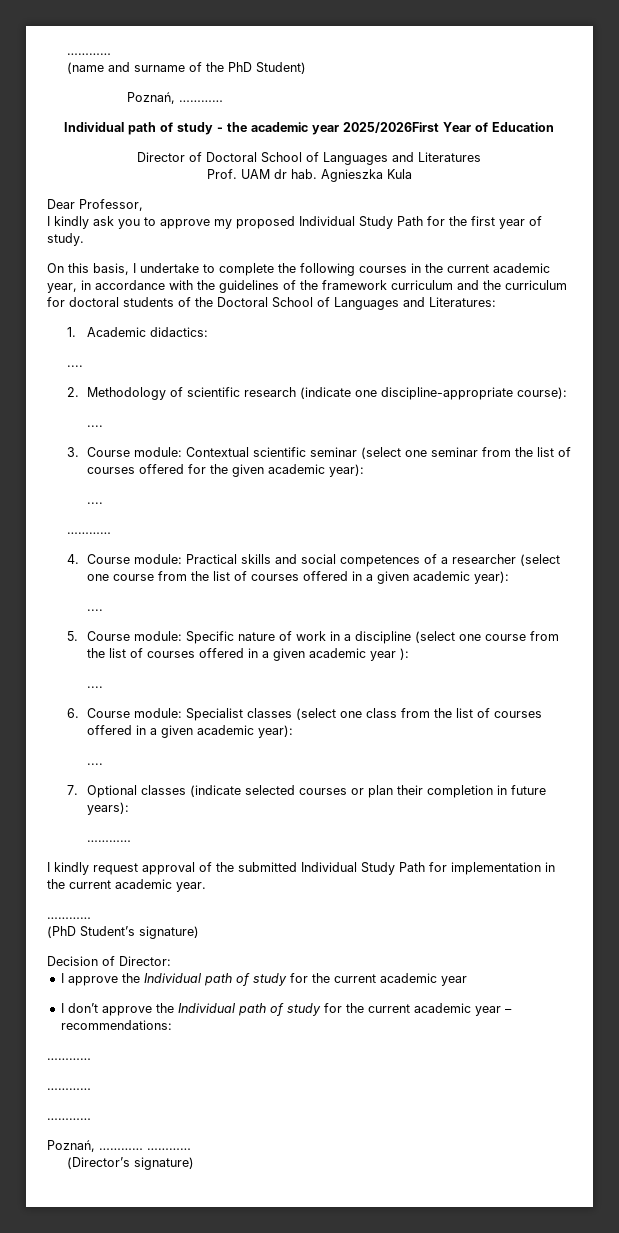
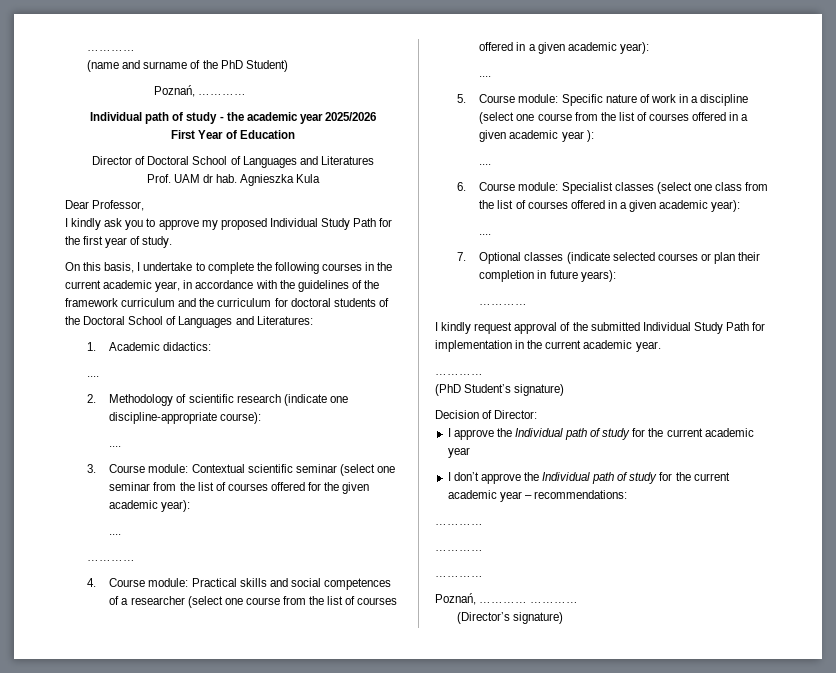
[343,122,439,133] 2025/2026First -> [324,112,376,121] [171,130,196,139] 2025/2026 // First

